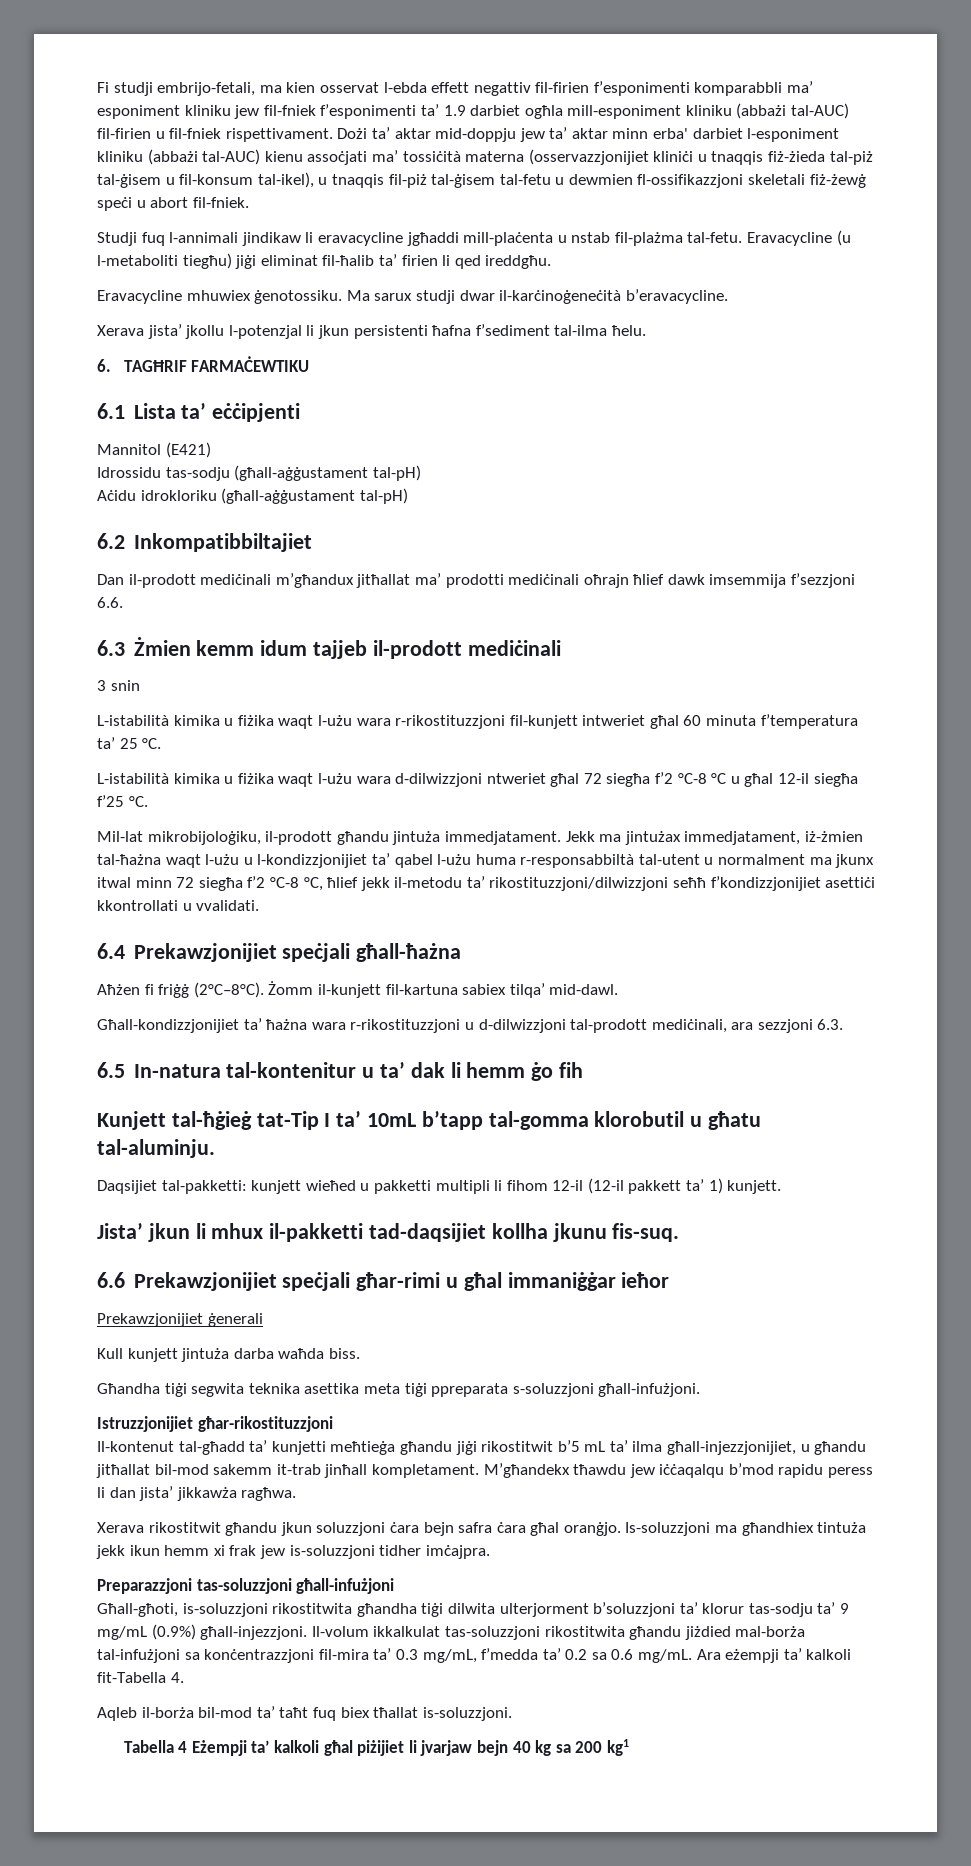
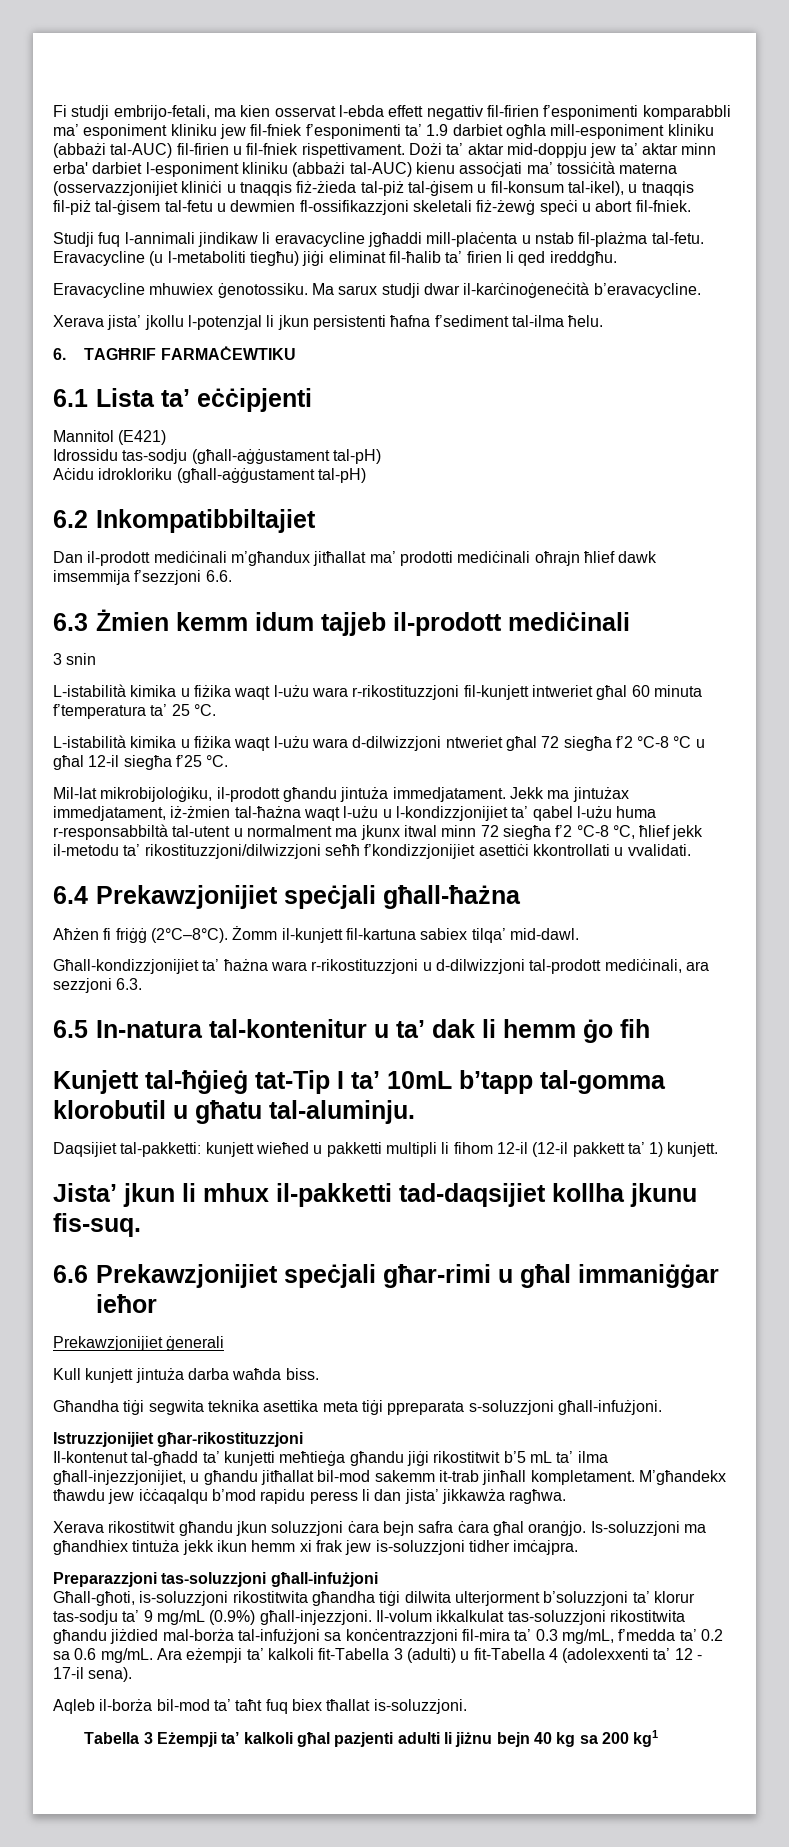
[170,1672,184,1683] 4. -> [393,1648,703,1663] [53,1667,133,1682] 3 (adulti) u fit-Tabella 4 (adolexxenti ta’ 12 - 17-il sena).
[178,1741,188,1753] 4 -> [143,1732,153,1744] 3
[357,1740,473,1756] piżijiet li jvarjaw -> [334,1732,493,1747] pazjenti adulti li jiżnu

